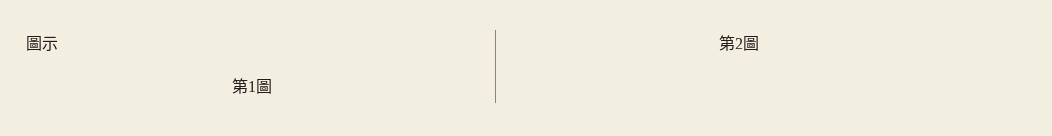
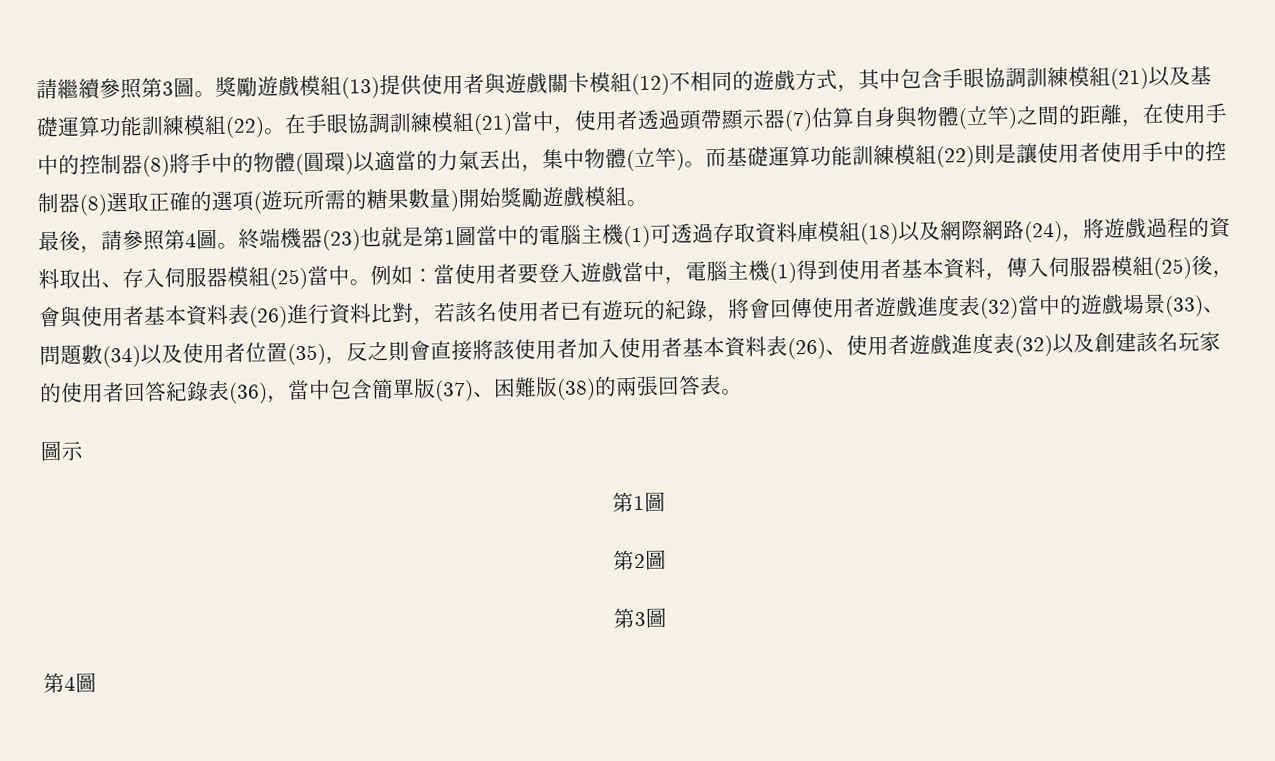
(26, 43) none -> [36,65,1212,100] [36,102,1227,138] [37,140,1227,177] [37,186,648,216] [38,216,1232,254] [38,255,1234,290] [39,293,1225,328] [39,331,1221,368] [39,375,743,404] 請繼續參照第3圖。獎勵遊戲模組(13)提供使用者與遊戲關卡模組(12)不相同的遊戲方式，其中包含手眼協調訓練模組(21)以及基礎運算功能訓練模組(22)。在手眼協調訓練模組(21)當中，使用者透過頭帶顯示器(7)估算自身與物體(立竿)之間的距離，在使用手中的控制器(8)將手中的物體(圓環)以適當的力氣丟出，集中物體(立竿)。而基礎運算功能訓練模組(22)則是讓使用者使用手中的控制器(8)選取正確的選項(遊玩所需的糖果數量)開始獎勵遊戲模組。 // 最後，請參照第4圖。終端機器(23)也就是第1圖當中的電腦主機(1)可透過存取資料庫模組(18)以及網際網路(24)，將遊戲過程的資料取出、存入伺服器模組(25)當中。例如：當使用者要登入遊戲當中，電腦主機(1)得到使用者基本資料，傳入伺服器模組(25)後，會與使用者基本資料表(26)進行資料比對，若該名使用者已有遊玩的紀錄，將會回傳使用者遊戲進度表(32)當中的遊戲場景(33)、問題數(34)以及使用者位置(35)，反之則會直接將該使用者加入使用者基本資料表(26)、使用者遊戲進度表(32)以及創建該名玩家的使用者回答紀錄表(36)，當中包含簡單版(37)、困難版(38)的兩張回答表。 //
(759, 43) none -> [613,607,667,629] [43,672,97,694] // 第3圖 // 第4圖

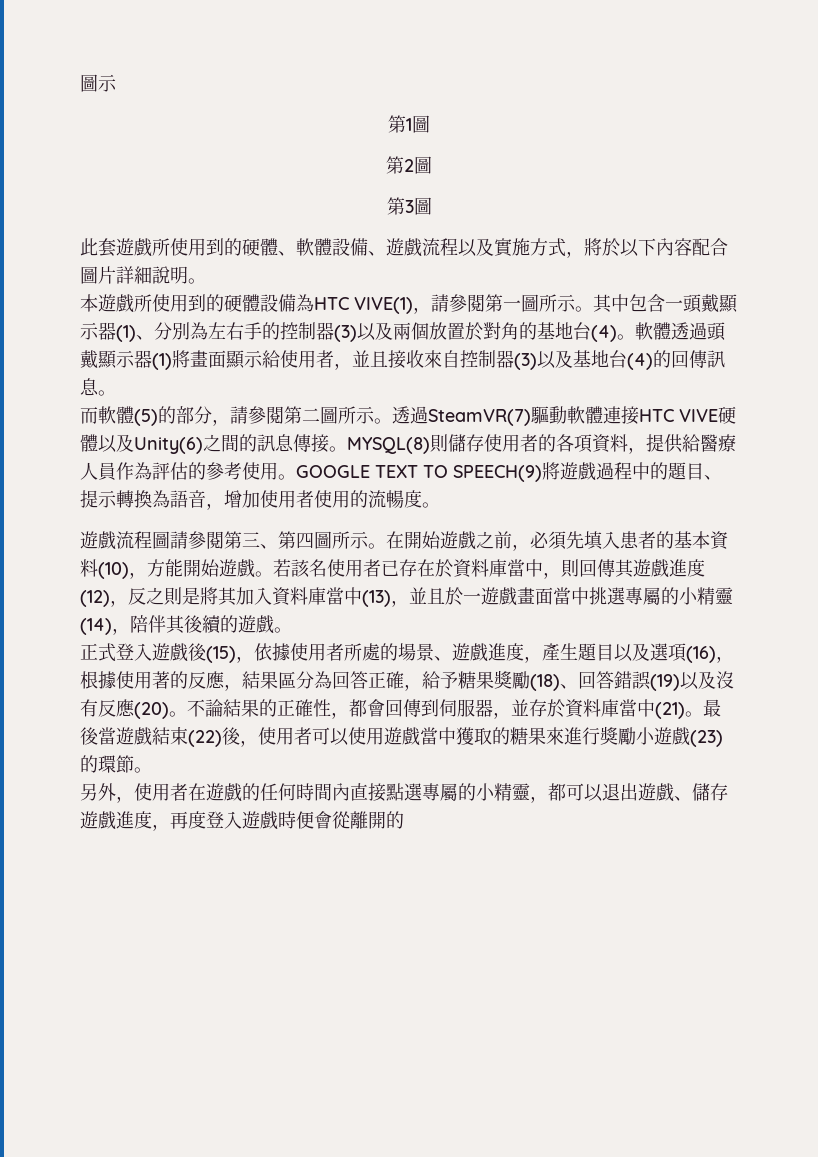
[36,65,1212,100] [36,102,1227,138] [37,140,1227,177] [37,186,648,216] [38,216,1232,254] [38,255,1234,290] [39,293,1225,328] [39,331,1221,368] [39,375,743,404] 請繼續參照第3圖。獎勵遊戲模組(13)提供使用者與遊戲關卡模組(12)不相同的遊戲方式，其中包含手眼協調訓練模組(21)以及基礎運算功能訓練模組(22)。在手眼協調訓練模組(21)當中，使用者透過頭帶顯示器(7)估算自身與物體(立竿)之間的距離，在使用手中的控制器(8)將手中的物體(圓環)以適當的力氣丟出，集中物體(立竿)。而基礎運算功能訓練模組(22)則是讓使用者使用手中的控制器(8)選取正確的選項(遊玩所需的糖果數量)開始獎勵遊戲模組。 // 最後，請參照第4圖。終端機器(23)也就是第1圖當中的電腦主機(1)可透過存取資料庫模組(18)以及網際網路(24)，將遊戲過程的資料取出、存入伺服器模組(25)當中。例如：當使用者要登入遊戲當中，電腦主機(1)得到使用者基本資料，傳入伺服器模組(25)後，會與使用者基本資料表(26)進行資料比對，若該名使用者已有遊玩的紀錄，將會回傳使用者遊戲進度表(32)當中的遊戲場景(33)、問題數(34)以及使用者位置(35)，反之則會直接將該使用者加入使用者基本資料表(26)、使用者遊戲進度表(32)以及創建該名玩家的使用者回答紀錄表(36)，當中包含簡單版(37)、困難版(38)的兩張回答表。 // -> (80, 83) none
[43,672,97,694] 第4圖 -> [80,238,728,258] [80,266,206,284] [80,294,738,314] [80,322,726,342] [80,350,725,370] [80,378,116,396] [80,406,736,426] [80,434,736,454] [80,462,722,482] [80,490,440,510] [80,531,729,551] [80,559,705,579] [80,587,733,607] [80,615,292,635] [80,643,734,663] [80,670,734,691] [80,699,721,719] [80,726,723,747] [80,755,152,773] [80,783,728,803] [80,811,404,831] 此套遊戲所使用到的硬體、軟體設備、遊戲流程以及實施方式，將於以下內容配合圖片詳細說明。 // 本遊戲所使用到的硬體設備為HTC VIVE(1)，請參閱第一圖所示。其中包含一頭戴顯示器(1)、分別為左右手的控制器(3)以及兩個放置於對角的基地台(4)。軟體透過頭戴顯示器(1)將畫面顯示給使用者，並且接收來自控制器(3)以及基地台(4)的回傳訊息。 // 而軟體(5)的部分，請參閱第二圖所示。透過SteamVR(7)驅動軟體連接HTC VIVE硬體以及Unity(6)之間的訊息傳接。MYSQL(8)則儲存使用者的各項資料，提供給醫療人員作為評估的參考使用。GOOGLE TEXT TO SPEECH(9)將遊戲過程中的題目、提示轉換為語音，增加使用者使用的流暢度。 // 遊戲流程圖請參閱第三、第四圖所示。在開始遊戲之前，必須先填入患者的基本資料(10)，方能開始遊戲。若該名使用者已存在於資料庫當中，則回傳其遊戲進度(12)，反之則是將其加入資料庫當中(13)，並且於一遊戲畫面當中挑選專屬的小精靈(14)，陪伴其後續的遊戲。 // 正式登入遊戲後(15)，依據使用者所處的場景、遊戲進度，產生題目以及選項(16)，根據使用著的反應，結果區分為回答正確，給予糖果獎勵(18)、回答錯誤(19)以及沒有反應(20)。不論結果的正確性，都會回傳到伺服器，並存於資料庫當中(21)。最後當遊戲結束(22)後，使用者可以使用遊戲當中獲取的糖果來進行獎勵小遊戲(23)的環節。 // 另外，使用者在遊戲的任何時間內直接點選專屬的小精靈，都可以退出遊戲、儲存遊戲進度，再度登入遊戲時便會從離開的

